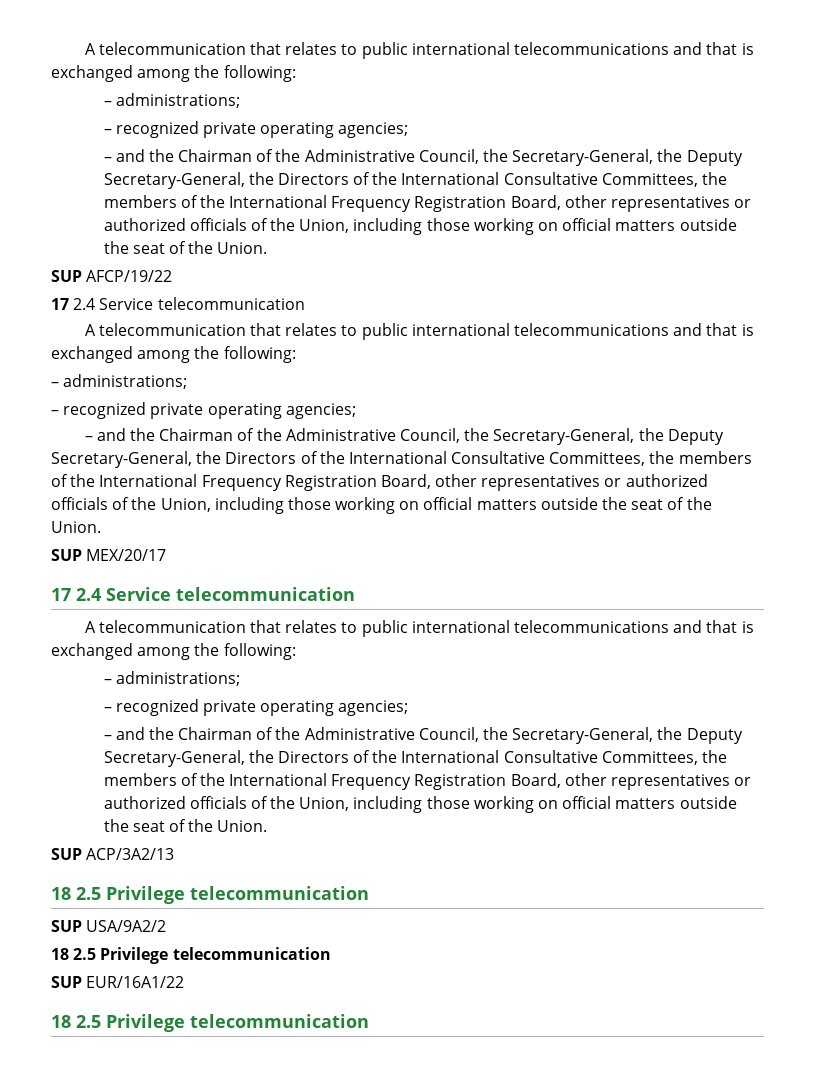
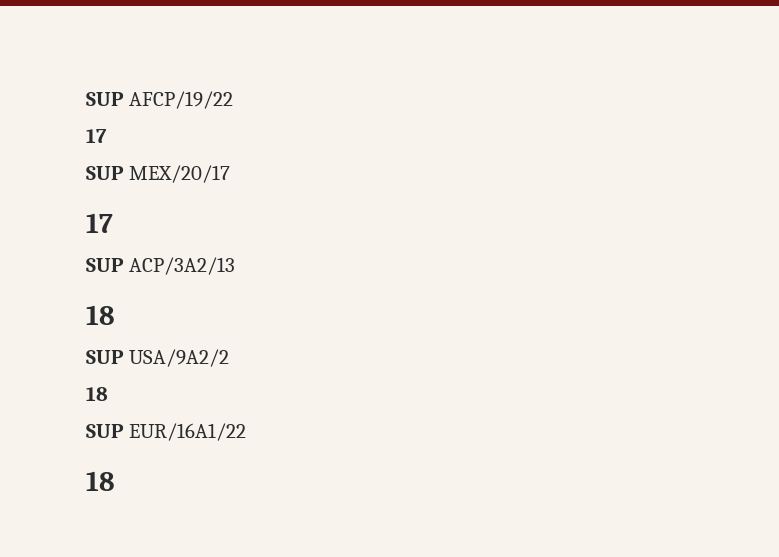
[84,42,754,59] [51,65,296,82] [103,93,240,108] [103,121,409,138] [103,149,743,166] [103,172,728,189] [103,195,752,212] [103,218,737,235] [103,241,268,254] [51,270,173,282] [51,297,305,310] [84,323,754,340] [51,346,296,363] [51,374,188,389] [51,402,356,419] [84,428,724,445] [51,451,752,468] [51,474,708,491] [51,497,712,514] [51,521,101,533] [51,549,167,561] [51,587,355,601] [84,620,754,637] [51,643,296,660] [103,671,240,686] [103,699,409,716] [103,727,743,744] [103,750,728,767] [103,773,752,790] [103,796,737,813] [103,819,268,832] A telecommunication that relates to public international telecommunications and that is exchanged among the following: // – administrations; // – recognized private operating agencies; // – and the Chairman of the Administrative Council, the Secretary-General, the Deputy Secretary-General, the Directors of the International Consultative Committees, the members of the International Frequency Registration Board, other representatives or authorized officials of the Union, including those working on official matters outside the seat of the Union. // SUP AFCP/19/22 // 17 2.4 Service telecommunication // A telecommunication that relates to public international telecommunications and that is exchanged among the following: // – administrations; // – recognized private operating agencies; // – and the Chairman of the Administrative Council, the Secretary-General, the Deputy Secretary-General, the Directors of the International Consultative Committees, the members of the International Frequency Registration Board, other representatives or authorized officials of the Union, including those working on official matters outside the seat of the Union. // SUP MEX/20/17 // 17 2.4 Service telecommunication // A telecommunication that relates to public international telecommunications and that is exchanged among the following: // – administrations; // – recognized private operating agencies; // – and the Chairman of the Administrative Council, the Secretary-General, the Deputy Secretary-General, the Directors of the International Consultative Committees, the members of the International Frequency Registration Board, other representatives or authorized officials of the Union, including those working on official matters outside the seat of the Union. -> [86,91,233,109] [86,129,107,143] [86,165,230,183] [86,213,113,233] SUP AFCP/19/22 // 17 // SUP MEX/20/17 // 17
[76,886,369,904] 2.5 Privilege telecommunication -> (115, 315) none
[73,947,331,964] 2.5 Privilege telecommunication -> (108, 394) none
[76,1014,369,1032] 2.5 Privilege telecommunication -> (115, 481) none

